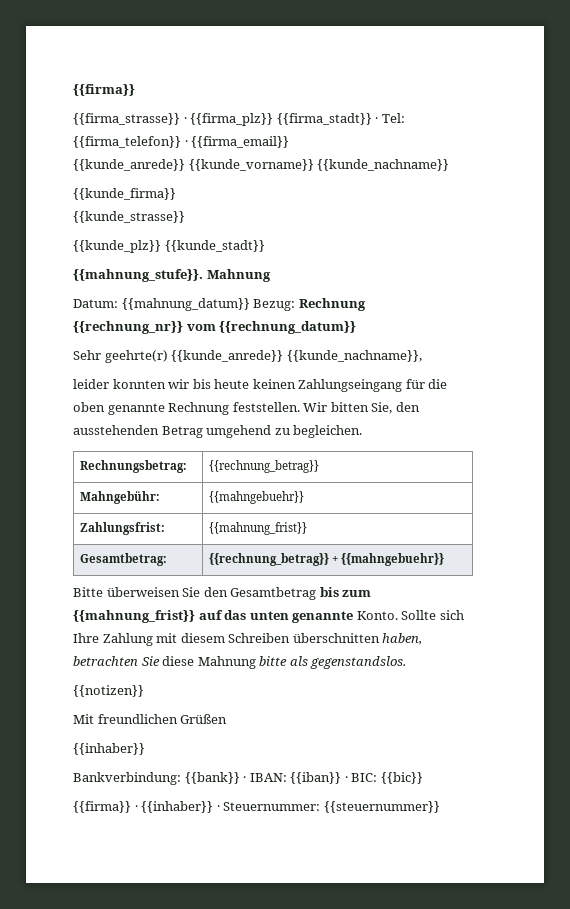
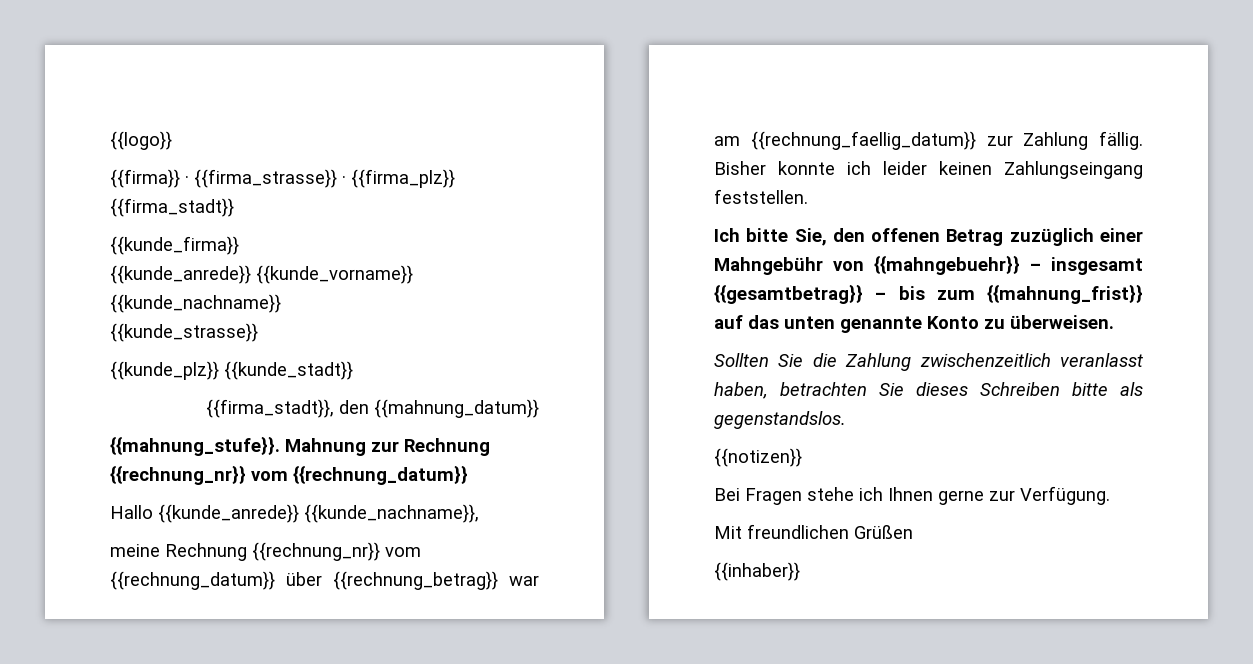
[73,84,135,96] {{firma}} // -> [110,131,172,150] [110,169,189,188] {{logo}} // {{firma}} ·
[375,113,405,123] [73,136,290,148] · Tel: {{firma_telefon}} · {{firma_email}} -> [110,236,239,255] // {{kunde_firma}}
[73,188,176,200] // {{kunde_firma}} -> (281, 303) none
(265, 246) none -> [206,399,539,418] // {{firma_stadt}}, den {{mahnung_datum}}
[73,298,296,311] // Datum: {{mahnung_datum}} Bezug: -> [371,441,399,452] zur
[73,350,168,363] Sehr geehrte(r) -> [110,505,153,519] Hallo
[73,379,448,392] [73,402,420,415] [73,425,363,438] [79,460,187,473] [208,460,319,473] [79,491,160,504] [208,491,304,504] [79,522,165,535] [208,522,307,535] [79,553,167,566] [208,553,444,566] [73,587,317,600] leider konnten wir bis heute keinen Zahlungseingang für die oben genannte Rechnung feststellen. Wir bitten Sie, den ausstehenden Betrag umgehend zu begleichen. // Rechnungsbetrag: | {{rechnung_betrag}} // Mahngebühr: | {{mahngebuehr}} // Zahlungsfrist: | {{mahnung_frist}} // Gesamtbetrag: | {{rechnung_betrag}} + {{mahngebuehr}} // Bitte überweisen Sie den Gesamtbetrag -> [110,542,421,561] [110,571,539,590] [714,131,1143,150] [714,161,1143,179] [714,189,808,204] [714,228,1143,246] [714,255,1143,275] [714,284,887,304] meine Rechnung {{rechnung_nr}} vom {{rechnung_datum}} über {{rechnung_betrag}} war am {{rechnung_faellig_datum}} zur Zahlung fällig. Bisher konnte ich leider keinen Zahlungseingang feststellen. // Ich bitte Sie, den offenen Betrag zuzüglich einer Mahngebühr von {{mahngebuehr}} – insgesamt {{gesamtbetrag}} –
[356,610,464,620] [73,633,380,646] Konto. Sollte sich Ihre Zahlung mit diesem Schreiben überschnitten -> [927,315,1114,329] [714,353,1143,371] Konto zu überweisen. // Sollten Sie die Zahlung zwischenzeitlich veranlasst
[162,656,256,669] diese Mahnung -> [916,382,1060,396] dieses Schreiben
[73,714,228,724] [73,743,145,755] [73,772,423,785] [73,801,440,813] Mit freundlichen Grüßen // {{inhaber}} // Bankverbindung: {{bank}} · IBAN: {{iban}} · BIC: {{bic}} // {{firma}} · {{inhaber}} · Steuernummer: {{steuernummer}} -> [714,486,1110,505] [714,524,913,539] [714,562,800,581] Bei Fragen stehe ich Ihnen gerne zur Verfügung. // Mit freundlichen Grüßen // {{inhaber}}

